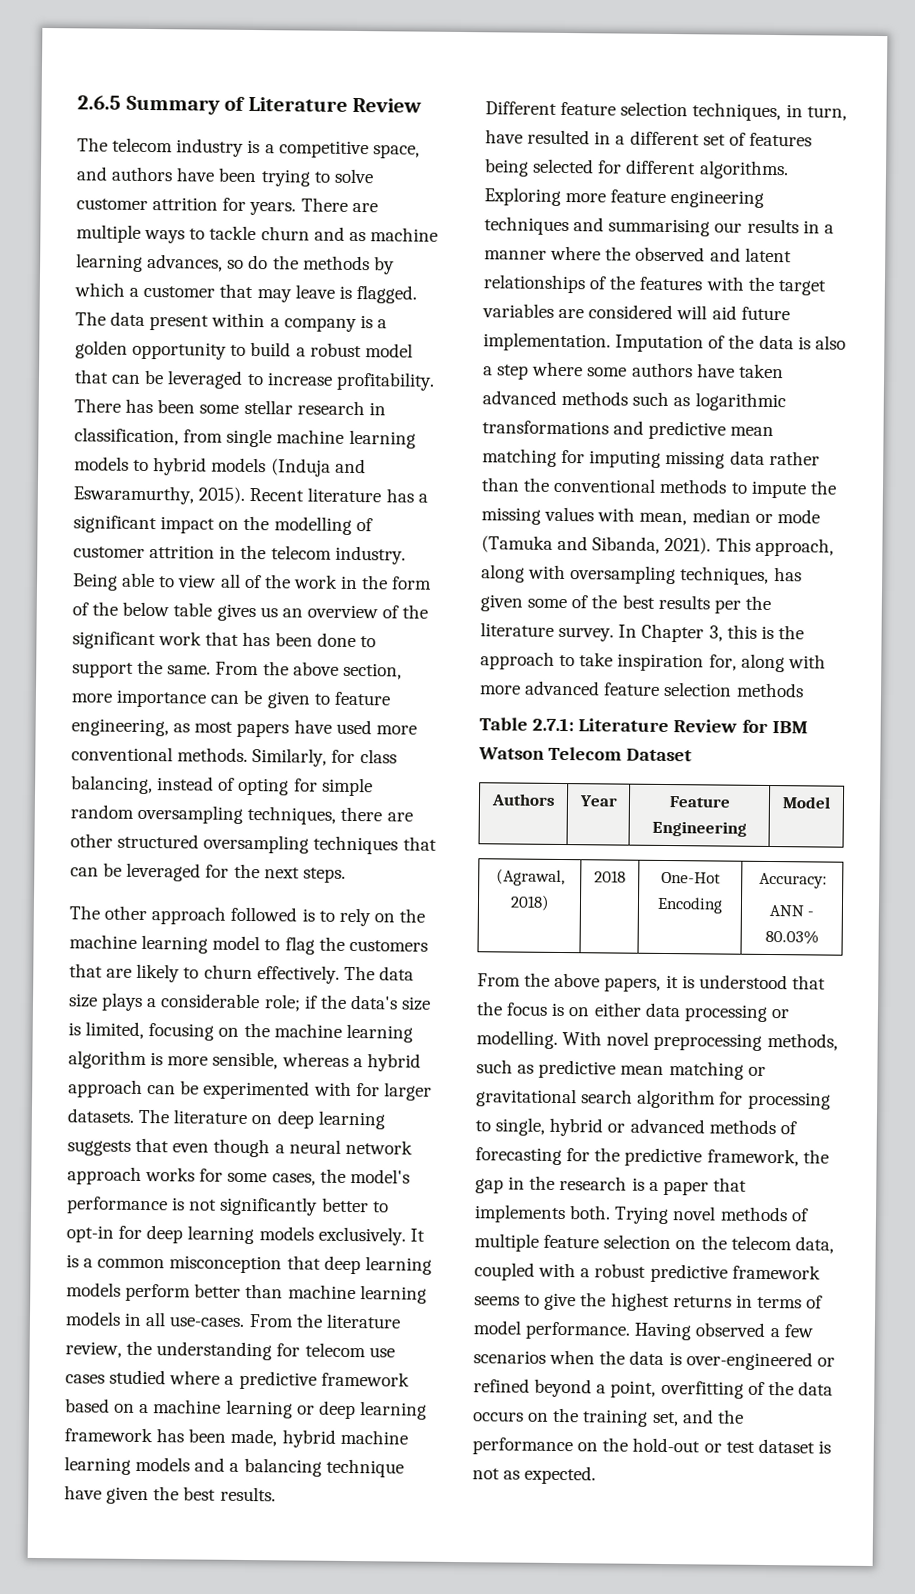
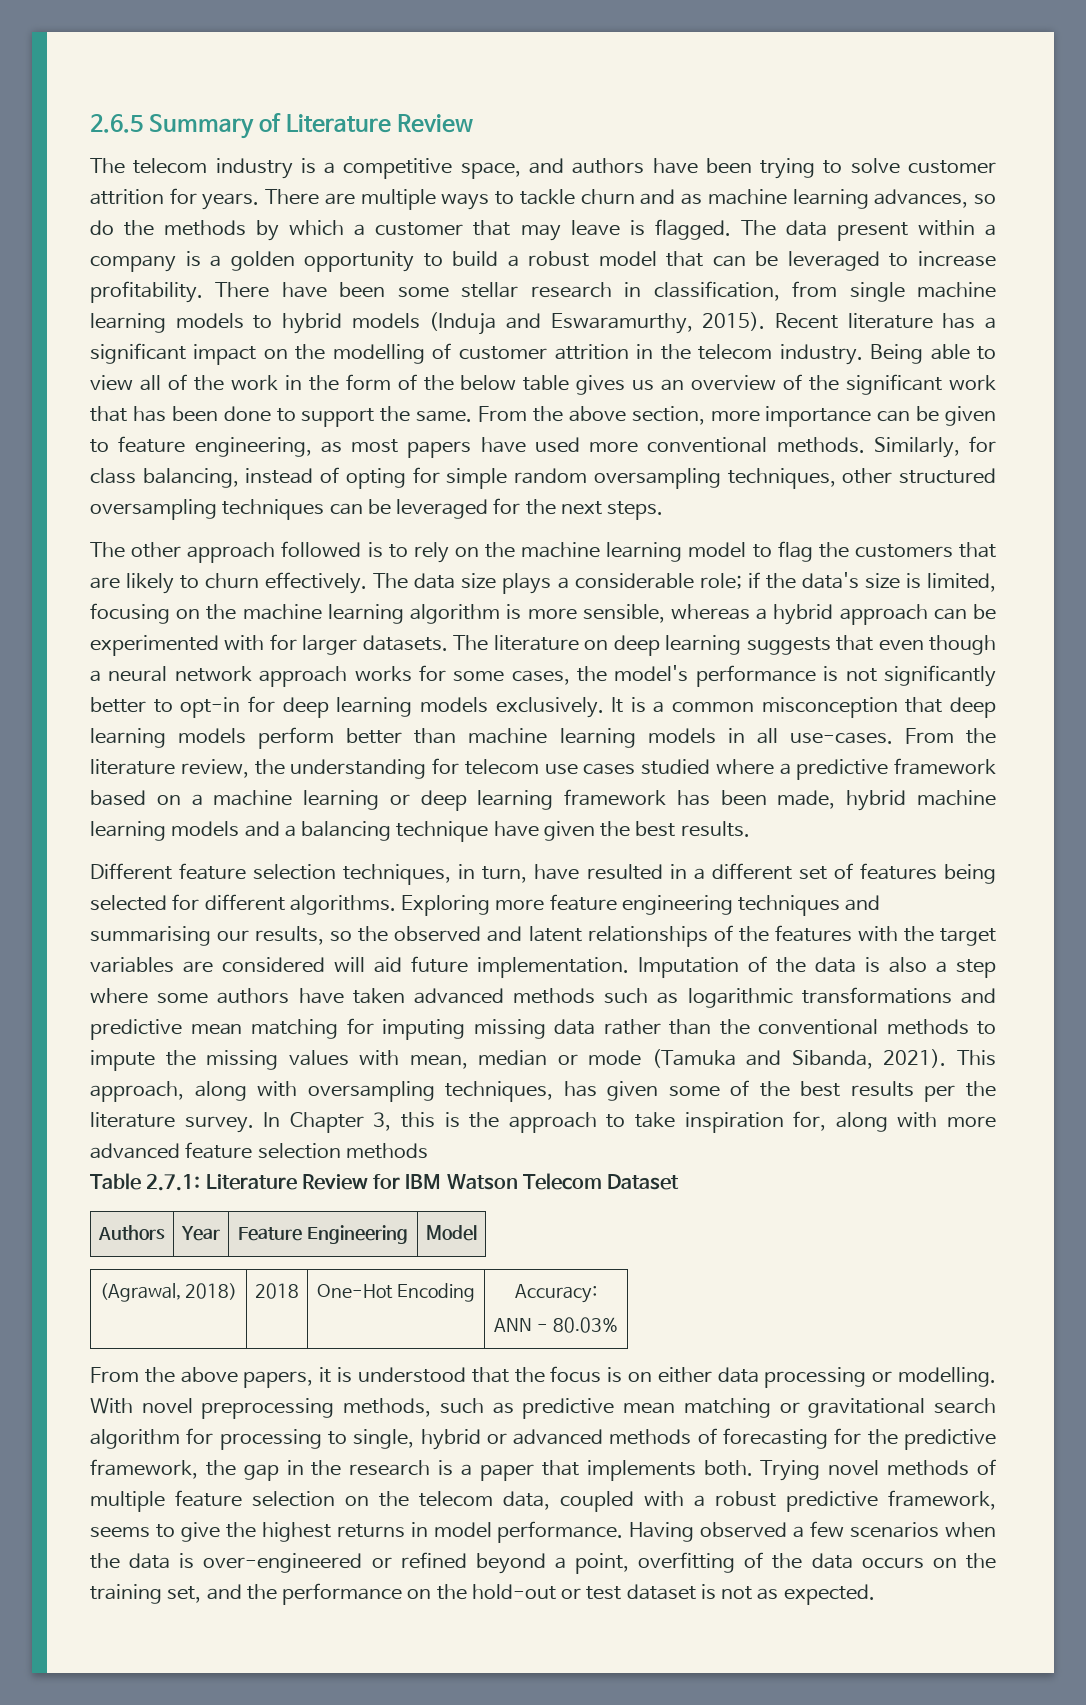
[125,398,154,414] has -> [281,282,327,298] have
[340,806,413,822] there are -> (836, 478) none
[402,836,437,851] that -> (325, 509) none
[746,218,834,234] [484,245,602,261] results in a manner where -> [255,926,353,945] results, so
[731,1264,821,1280] framework -> [888,1490,997,1510] framework,
[756,1295,824,1309] terms of -> (428, 1529) none

